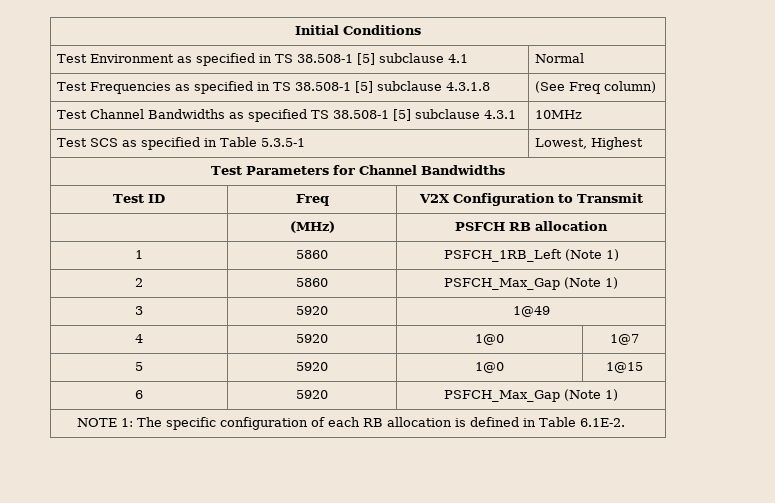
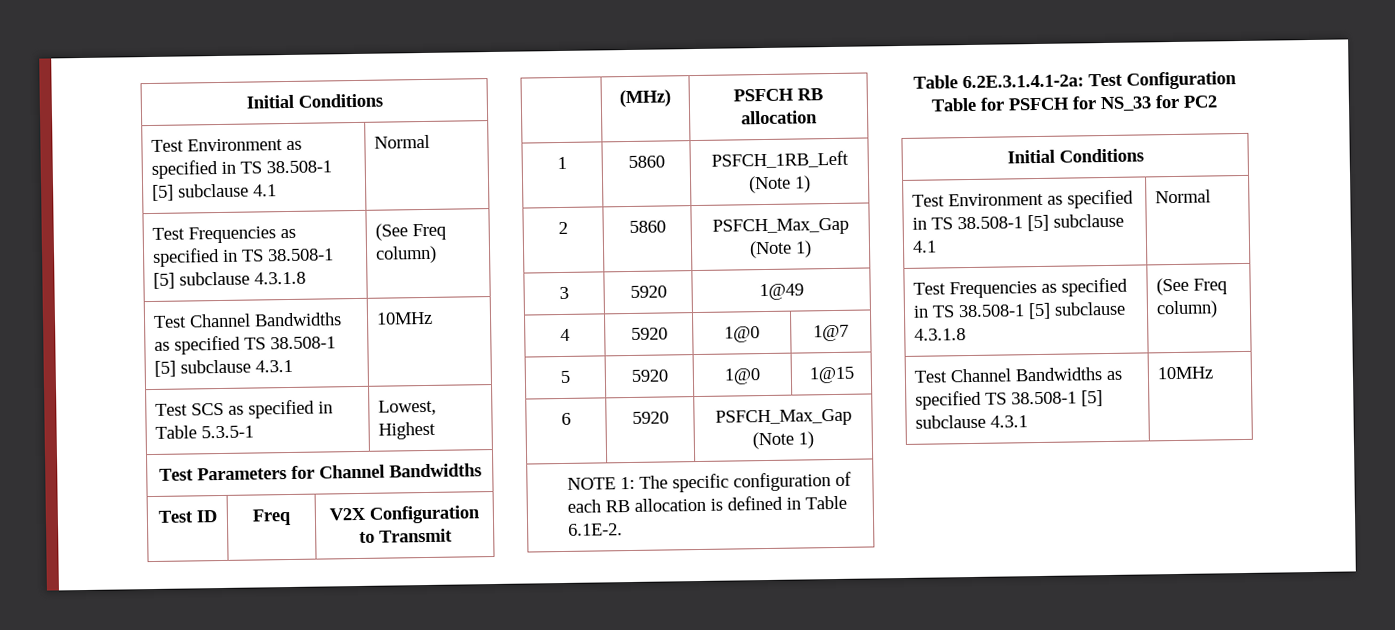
(626, 422) none -> [912,71,1237,90] [931,94,1218,112] [1006,148,1144,164] [912,189,1135,209] [912,213,1125,232] [912,240,938,253] [1155,189,1212,204] [913,277,1129,299] [913,301,1127,320] [914,328,967,341] [1156,277,1228,296] [1156,300,1219,319] [914,367,1123,383] [915,390,1104,410] [915,414,1029,429] [1157,366,1214,380] // Table 6.2E.3.1.4.1-2a: Test Configuration Table for PSFCH for NS_33 for PC2 // Initial Conditions // Test Environment as specified in TS 38.508-1 [5] subclause 4.1 | Normal // Test Frequencies as specified in TS 38.508-1 [5] subclause 4.3.1.8 | (See Freq column) // Test Channel Bandwidths as specified TS 38.508-1 [5] subclause 4.3.1 | 10MHz

